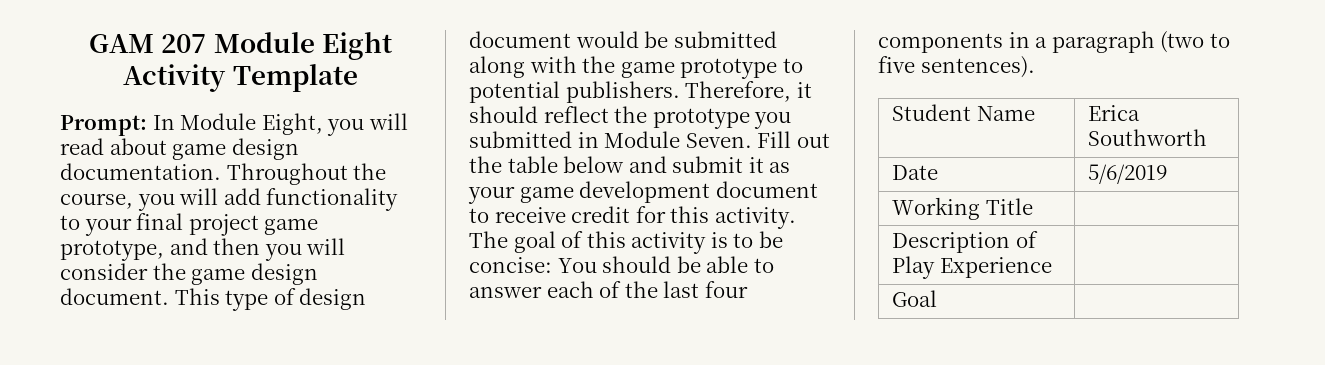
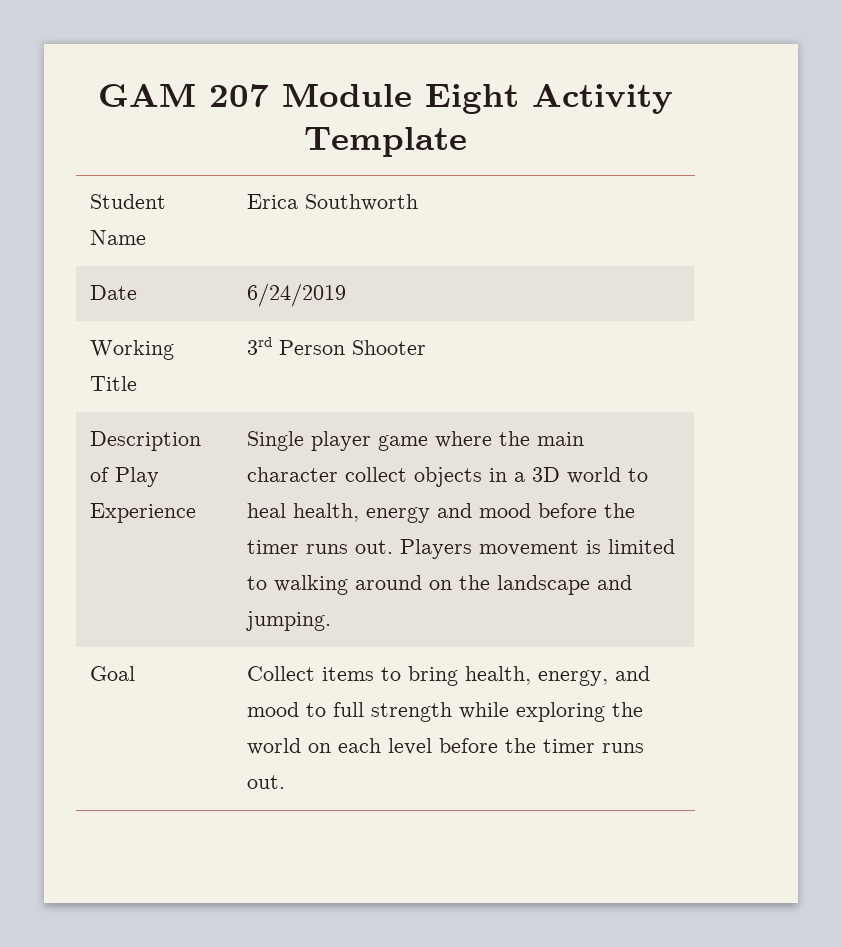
[60,113,408,136] [60,138,299,160] [60,163,387,185] [60,188,399,211] [60,213,319,236] [60,238,346,261] [60,263,318,285] [60,288,367,311] [469,31,777,48] [469,56,803,79] [469,81,812,103] [469,106,792,129] [469,131,830,148] [469,156,791,173] [468,181,818,204] [469,206,796,229] [469,231,783,254] [469,256,774,273] [469,281,748,298] [878,31,1230,53] [878,56,1035,78] // Prompt: In Module Eight, you will read about game design documentation. Throughout the course, you will add functionality to your final project game prototype, and then you will consider the game design document. This type of design document would be submitted along with the game prototype to potential publishers. Therefore, it should reflect the prototype you submitted in Module Seven. Fill out the table below and submit it as your game development document to receive credit for this activity. The goal of this activity is to be concise: You should be able to answer each of the last four components in a paragraph (two to five sentences). -> (467, 142) none
[1088,164,1169,184] 5/6/2019 -> [246,283,346,307] 6/24/2019
(1033, 206) none -> [246,337,426,355] 3rd Person Shooter
[892,290,938,307] // Goal | -> [246,431,584,451] [246,467,648,487] [246,503,635,523] [246,539,675,559] [246,575,632,595] [245,611,331,631] [89,666,135,681] [246,666,650,686] [246,702,643,722] [246,738,644,755] [246,775,285,789] Single player game where the main character collect objects in a 3D world to heal health, energy and mood before the timer runs out. Players movement is limited to walking around on the landscape and jumping. // Goal | Collect items to bring health, energy, and mood to full strength while exploring the world on each level before the timer runs out.

